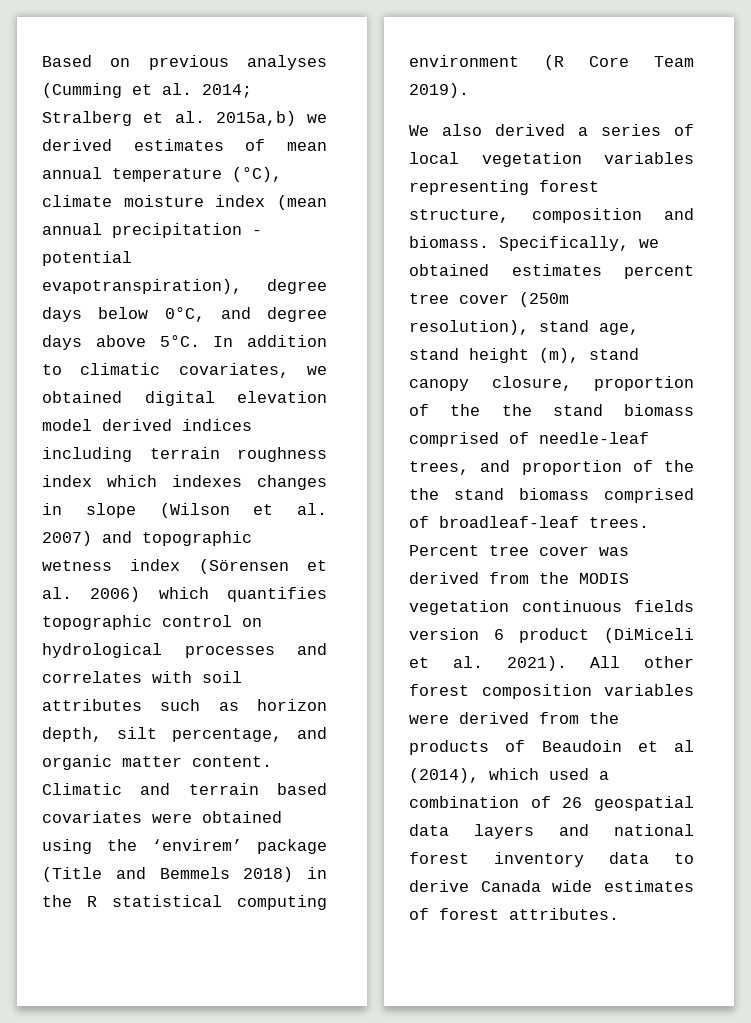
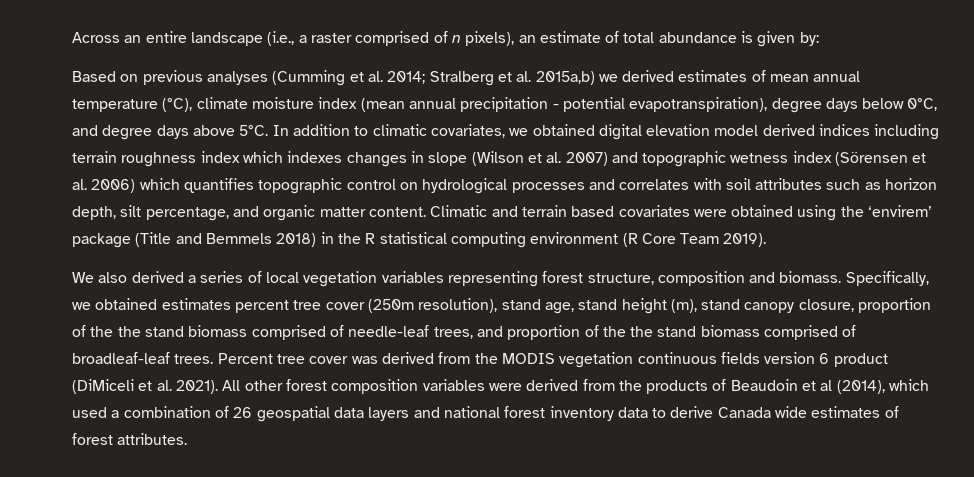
(42, 61) none -> [72,31,819,47] Across an entire landscape (i.e., a raster comprised of n pixels), an estimate of total abundance is given by: //

